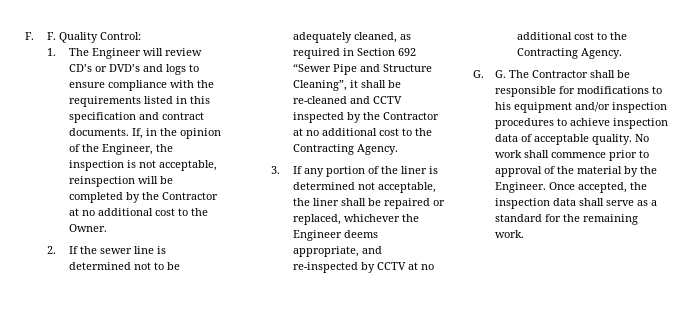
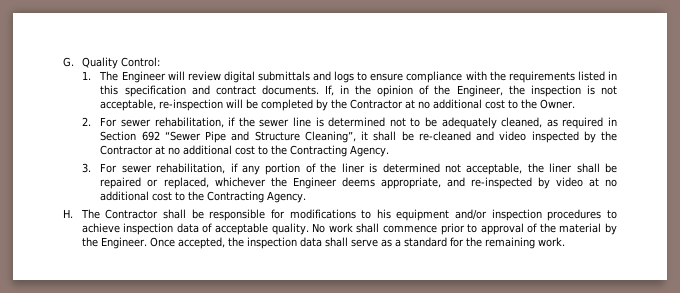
[25,32,56,40] F. F. -> [63,57,74,67] G.
[68,64,140,72] CD’s or DVD’s -> [223,71,310,83] digital submittals
[68,176,135,187] reinspection -> [159,99,224,111] re-inspection
[68,246,78,254] If -> [100,117,236,128] For sewer rehabilitation, if
[372,96,402,104] CCTV -> [499,131,527,141] video
[292,166,302,174] If -> [100,163,238,174] For sewer rehabilitation, if
[376,262,434,270] [516,32,627,40] [516,48,622,59] [473,70,506,78] CCTV at no additional cost to the Contracting Agency. // G. G. -> [555,177,617,187] [100,191,307,203] [63,209,73,218] video at no additional cost to the Contracting Agency. // H.

